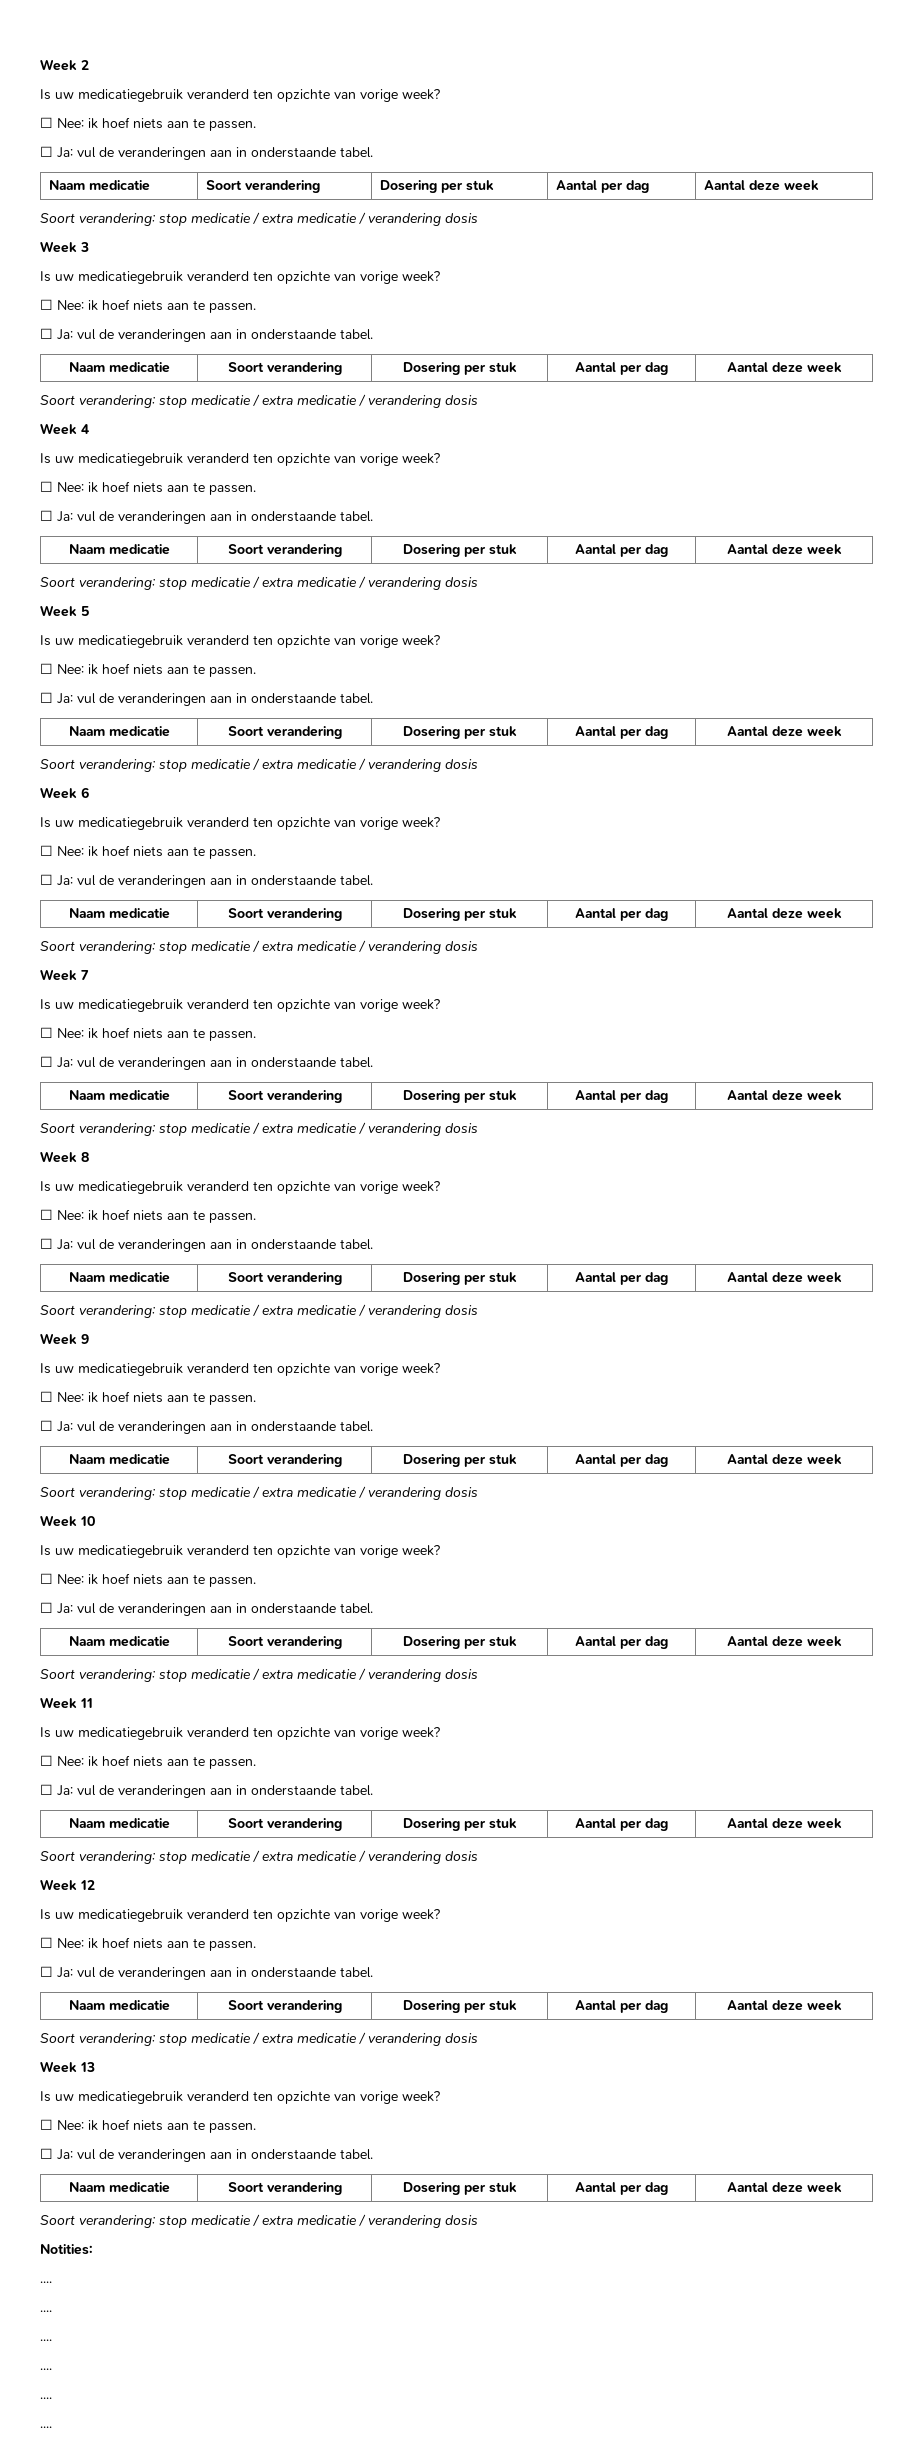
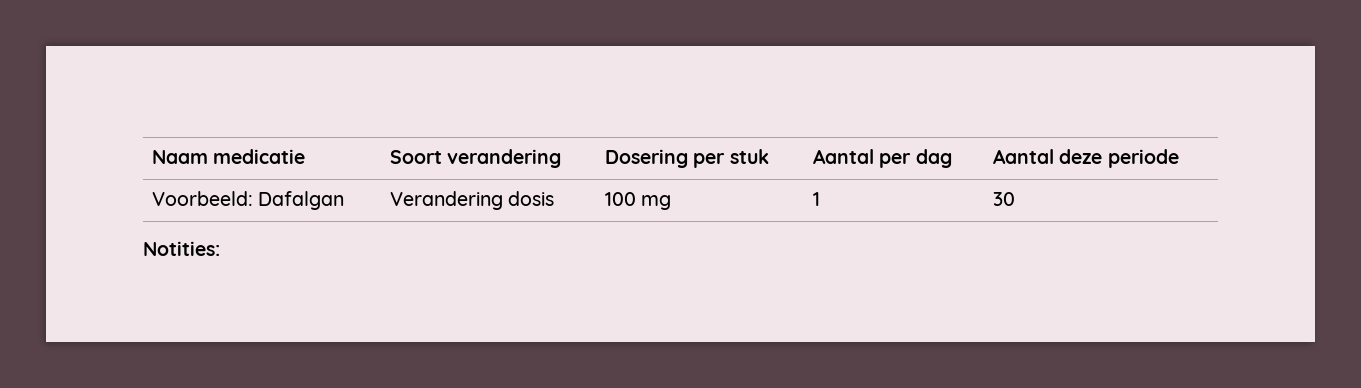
[40,59,89,71] [40,89,440,102] [40,117,256,131] [40,146,373,160] Week 2 // Is uw medicatiegebruik veranderd ten opzichte van vorige week? // ☐ Nee: ik hoef niets aan te passen. // ☐ Ja: vul de veranderingen aan in onderstaande tabel. // -> (152, 157) none
[784,180,820,191] [40,212,478,226] [40,241,89,253] [40,271,440,284] [40,299,256,313] [40,328,373,342] [68,362,170,373] [227,362,342,375] [402,362,517,375] [575,362,668,375] [726,362,842,373] [40,394,478,408] [40,423,89,435] [40,453,440,466] [40,481,256,495] [40,510,373,524] [68,544,170,555] [227,544,342,557] [402,544,517,557] [575,544,668,557] [726,544,842,555] [40,576,478,590] [40,605,89,617] [40,635,440,648] [40,663,256,677] [40,692,373,706] [68,726,170,737] [227,726,342,739] [402,726,517,739] [575,726,668,739] [726,726,842,737] [40,758,478,772] [40,787,89,799] [40,817,440,830] [40,845,256,859] [40,874,373,888] [68,908,170,919] [227,908,342,921] [402,908,517,921] [575,908,668,921] [726,908,842,919] [40,940,478,954] [40,969,89,981] [40,999,440,1012] [40,1027,256,1041] [40,1056,373,1070] [68,1090,170,1101] [227,1090,342,1103] [402,1090,517,1103] [575,1090,668,1103] [726,1090,842,1101] [40,1122,478,1136] [40,1151,89,1163] [40,1181,440,1194] [40,1209,256,1223] [40,1238,373,1252] [68,1272,170,1283] [227,1272,342,1285] [402,1272,517,1285] [575,1272,668,1285] [726,1272,842,1283] [40,1304,478,1318] [40,1333,89,1345] [40,1363,440,1376] [40,1391,256,1405] [40,1420,373,1434] [68,1454,170,1465] [227,1454,342,1467] [402,1454,517,1467] [575,1454,668,1467] [726,1454,842,1465] [40,1486,478,1500] [40,1515,95,1527] [40,1545,440,1558] [40,1573,256,1587] [40,1602,373,1616] [68,1636,170,1647] [227,1636,342,1649] [402,1636,517,1649] [575,1636,668,1649] [726,1636,842,1647] [40,1668,478,1682] [40,1697,93,1709] [40,1727,440,1740] [40,1755,256,1769] [40,1784,373,1798] [68,1818,170,1829] [227,1818,342,1831] [402,1818,517,1831] [575,1818,668,1831] [726,1818,842,1829] [40,1850,478,1864] [40,1879,95,1891] [40,1909,440,1922] [40,1937,256,1951] [40,1966,373,1980] [68,2000,170,2011] [227,2000,342,2013] [402,2000,517,2013] [575,2000,668,2013] [726,2000,842,2011] [40,2032,478,2046] [40,2061,95,2073] [40,2091,440,2104] [40,2119,256,2133] [40,2148,373,2162] [68,2182,170,2193] [227,2182,342,2195] [402,2182,517,2195] [575,2182,668,2195] [726,2182,842,2193] [40,2214,478,2228] [40,2244,93,2255] [40,2281,52,2283] [40,2310,52,2312] [40,2339,52,2341] [40,2368,52,2370] [40,2397,52,2399] [40,2426,52,2428] week // Soort verandering: stop medicatie / extra medicatie / verandering dosis // Week 3 // Is uw medicatiegebruik veranderd ten opzichte van vorige week? // ☐ Nee: ik hoef niets aan te passen. // ☐ Ja: vul de veranderingen aan in onderstaande tabel. // Naam medicatie | Soort verandering | Dosering per stuk | Aantal per dag | Aantal deze week // Soort verandering: stop medicatie / extra medicatie / verandering dosis // Week 4 // Is uw medicatiegebruik veranderd ten opzichte van vorige week? // ☐ Nee: ik hoef niets aan te passen. // ☐ Ja: vul de veranderingen aan in onderstaande tabel. // Naam medicatie | Soort verandering | Dosering per stuk | Aantal per dag | Aantal deze week // Soort verandering: stop medicatie / extra medicatie / verandering dosis // Week 5 // Is uw medicatiegebruik veranderd ten opzichte van vorige week? // ☐ Nee: ik hoef niets aan te passen. // ☐ Ja: vul de veranderingen aan in onderstaande tabel. // Naam medicatie | Soort verandering | Dosering per stuk | Aantal per dag | Aantal deze week // Soort verandering: stop medicatie / extra medicatie / verandering dosis // Week 6 // Is uw medicatiegebruik veranderd ten opzichte van vorige week? // ☐ Nee: ik hoef niets aan te passen. // ☐ Ja: vul de veranderingen aan in onderstaande tabel. // Naam medicatie | Soort verandering | Dosering per stuk | Aantal per dag | Aantal deze week // Soort verandering: stop medicatie / extra medicatie / verandering dosis // Week 7 // Is uw medicatiegebruik veranderd ten opzichte van vorige week? // ☐ Nee: ik hoef niets aan te passen. // ☐ Ja: vul de veranderingen aan in onderstaande tabel. // Naam medicatie | Soort verandering | Dosering per stuk | Aantal per dag | Aantal deze week // Soort verandering: stop medicatie / extra medicatie / verandering dosis // Week 8 // Is uw medicatiegebruik veranderd ten opzichte van vorige week? // ☐ Nee: ik hoef niets aan te passen. // ☐ Ja: vul de veranderingen aan in onderstaande tabel. // Naam medicatie | Soort verandering | Dosering per stuk | Aantal per dag | Aantal deze week // Soort verandering: stop medicatie / extra medicatie / verandering dosis // Week 9 // Is uw medicatiegebruik veranderd ten opzichte van vorige week? // ☐ Nee: ik hoef niets aan te passen. // ☐ Ja: vul de veranderingen aan in onderstaande tabel. // Naam medicatie | Soort verandering | Dosering per stuk | Aantal per dag | Aantal deze week // Soort verandering: stop medicatie / extra medicatie / verandering dosis // Week 10 // Is uw medicatiegebruik veranderd ten opzichte van vorige week? // ☐ Nee: ik hoef niets aan te passen. // ☐ Ja: vul de veranderingen aan in onderstaande tabel. // Naam medicatie | Soort verandering | Dosering per stuk | Aantal per dag | Aantal deze week // Soort verandering: stop medicatie / extra medicatie / verandering dosis // Week 11 // Is uw medicatiegebruik veranderd ten opzichte van vorige week? // ☐ Nee: ik hoef niets aan te passen. // ☐ Ja: vul de veranderingen aan in onderstaande tabel. // Naam medicatie | Soort verandering | Dosering per stuk | Aantal per dag | Aantal deze week // Soort verandering: stop medicatie / extra medicatie / verandering dosis // Week 12 // Is uw medicatiegebruik veranderd ten opzichte van vorige week? // ☐ Nee: ik hoef niets aan te passen. // ☐ Ja: vul de veranderingen aan in onderstaande tabel. // Naam medicatie | Soort verandering | Dosering per stuk | Aantal per dag | Aantal deze week // Soort verandering: stop medicatie / extra medicatie / verandering dosis // Week 13 // Is uw medicatiegebruik veranderd ten opzichte van vorige week? // ☐ Nee: ik hoef niets aan te passen. // ☐ Ja: vul de veranderingen aan in onderstaande tabel. // Naam medicatie | Soort verandering | Dosering per stuk | Aantal per dag | Aantal deze week // Soort verandering: stop medicatie / extra medicatie / verandering dosis // Notities: // .... // .... // .... // .... // .... // .... -> [1107,149,1179,168] [152,191,345,210] [390,191,555,210] [605,192,672,210] [813,192,821,206] [993,192,1016,206] [143,241,220,256] periode // Voorbeeld: Dafalgan | Verandering dosis | 100 mg | 1 | 30 // Notities:

